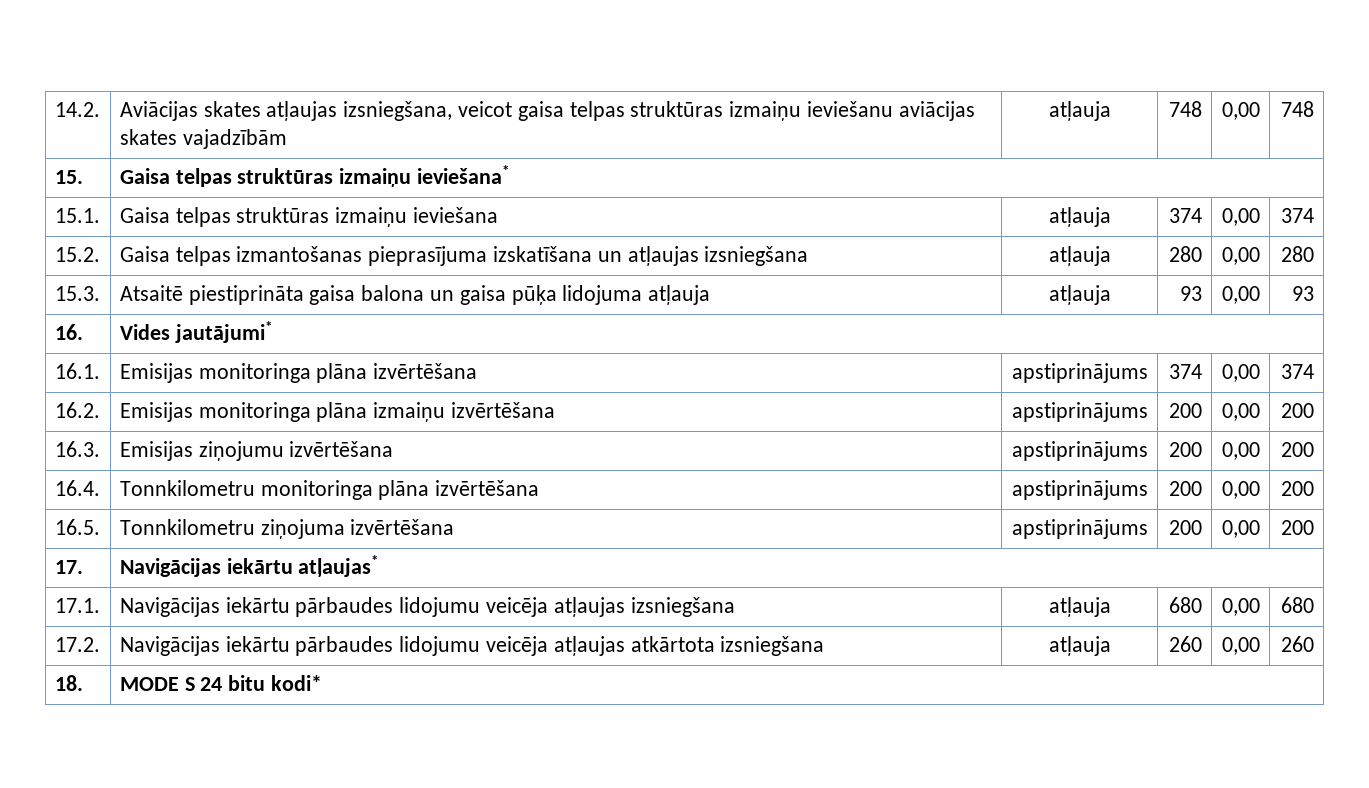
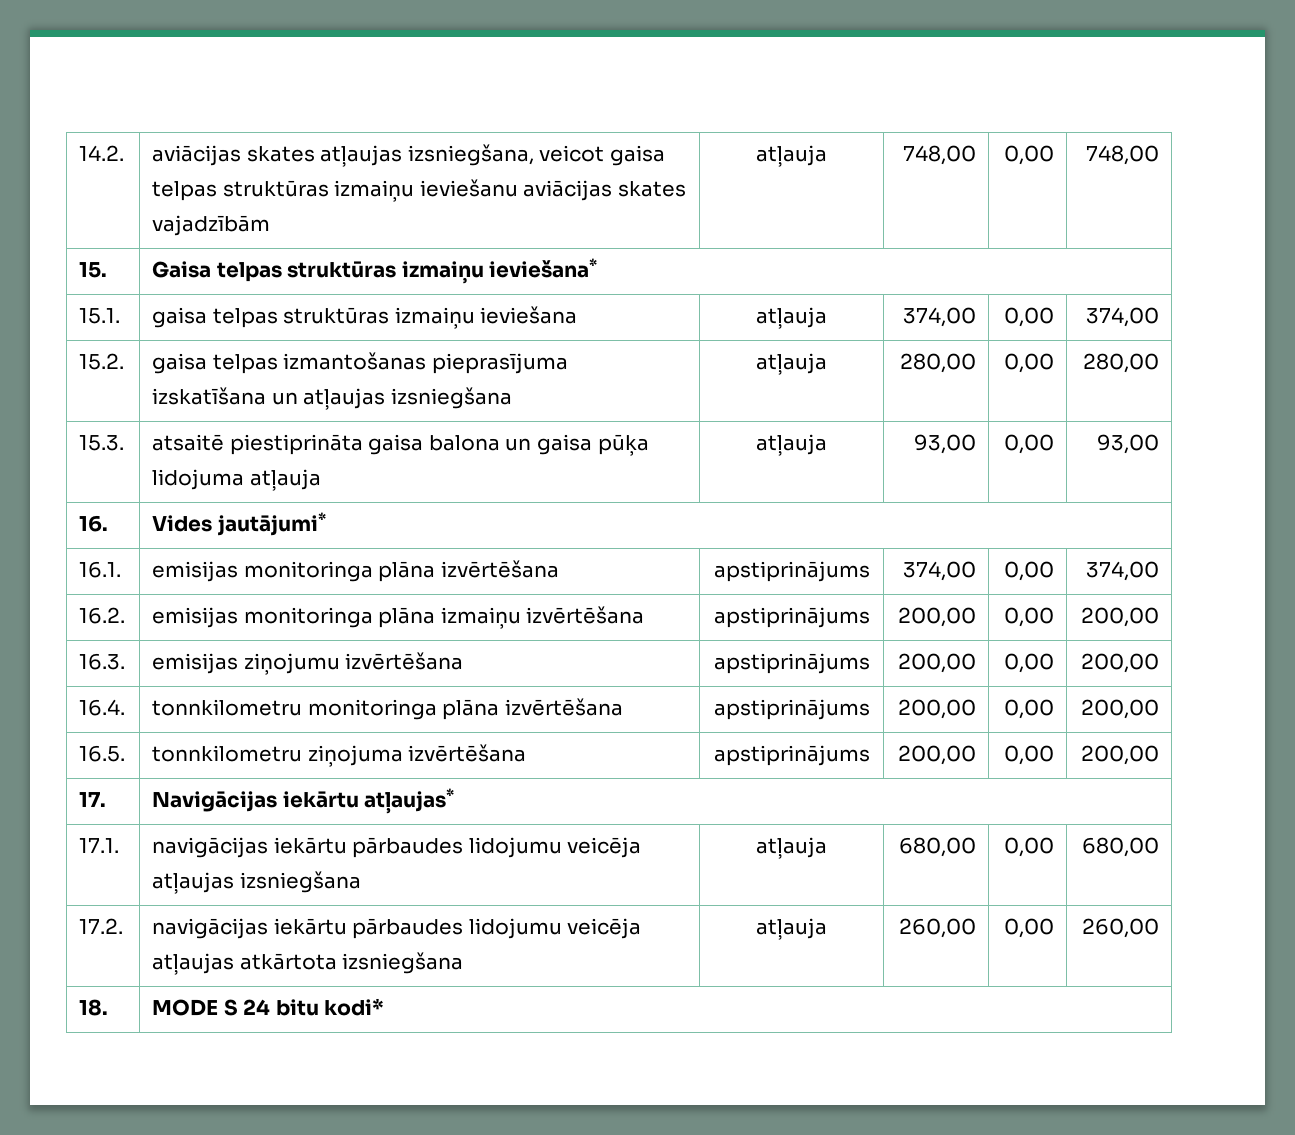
[119,101,198,121] Aviācijas -> [152,145,242,166] aviācijas
[1169,101,1203,117] [1222,102,1261,120] [1281,101,1315,117] 748 | 0,00 | 748 -> [902,145,976,165] [1003,145,1054,165] [1085,145,1159,165] 748,00 | 0,00 | 748,00
[119,207,170,223] Gaisa -> [152,307,208,328] gaisa
[1169,208,1203,223] [1222,208,1261,226] [1281,208,1315,223] 374 | 0,00 | 374 -> [902,307,976,327] [1003,307,1054,327] [1085,307,1159,327] 374,00 | 0,00 | 374,00
[119,246,170,262] Gaisa -> [152,353,208,374] gaisa
[1169,246,1203,262] [1222,247,1261,265] [1281,246,1315,262] 280 | 0,00 | 280 -> [899,353,976,373] [1003,353,1054,373] [1082,353,1159,373] 280,00 | 0,00 | 280,00
[119,285,183,301] Atsaitē -> [152,434,225,451] atsaitē
[1180,286,1203,301] [1222,286,1261,304] [1292,286,1315,301] 93 | 0,00 | 93 -> [913,434,976,454] [1003,434,1054,454] [1096,434,1159,454] 93,00 | 0,00 | 93,00
[119,363,478,383] [1011,363,1148,383] [1169,364,1203,379] [1222,364,1261,382] [1281,364,1315,379] Emisijas monitoringa plāna izvērtēšana | apstiprinājums | 374 | 0,00 | 374 -> [152,560,559,582] [713,561,870,582] [902,561,976,581] [1003,561,1054,581] [1085,561,1159,581] emisijas monitoringa plāna izvērtēšana | apstiprinājums | 374,00 | 0,00 | 374,00
[119,402,193,422] Emisijas -> [152,607,239,628] emisijas
[1169,403,1203,418] [1222,403,1261,421] [1281,403,1315,418] 200 | 0,00 | 200 -> [897,607,976,627] [1003,607,1054,627] [1080,607,1159,627] 200,00 | 0,00 | 200,00
[119,441,193,461] Emisijas -> [152,653,239,674] emisijas
[1169,442,1203,457] [1222,442,1261,460] [1281,442,1315,457] 200 | 0,00 | 200 -> [897,653,976,673] [1003,653,1054,673] [1080,653,1159,673] 200,00 | 0,00 | 200,00
[119,480,540,500] [1011,480,1148,500] [1169,481,1203,496] [1222,481,1261,499] [1281,481,1315,496] Tonnkilometru monitoringa plāna izvērtēšana | apstiprinājums | 200 | 0,00 | 200 -> [152,698,623,720] [713,699,870,720] [897,699,976,719] [1003,699,1054,719] [1080,699,1159,719] tonnkilometru monitoringa plāna izvērtēšana | apstiprinājums | 200,00 | 0,00 | 200,00
[119,519,255,535] Tonnkilometru -> [152,745,303,762] tonnkilometru
[1169,520,1203,535] [1222,520,1261,538] [1281,520,1315,535] 200 | 0,00 | 200 -> [897,745,976,765] [1003,745,1054,765] [1080,745,1159,765] 200,00 | 0,00 | 200,00
[119,597,220,617] Navigācijas -> [152,837,269,858] navigācijas
[1169,597,1203,613] [1222,598,1261,616] [1281,597,1315,613] 680 | 0,00 | 680 -> [898,837,976,857] [1003,837,1054,857] [1081,837,1159,857] 680,00 | 0,00 | 680,00
[119,636,220,656] Navigācijas -> [152,918,269,939] navigācijas
[1169,636,1203,652] [1222,637,1261,655] [1281,636,1315,652] 260 | 0,00 | 260 -> [898,918,976,938] [1003,918,1054,938] [1081,918,1159,938] 260,00 | 0,00 | 260,00

